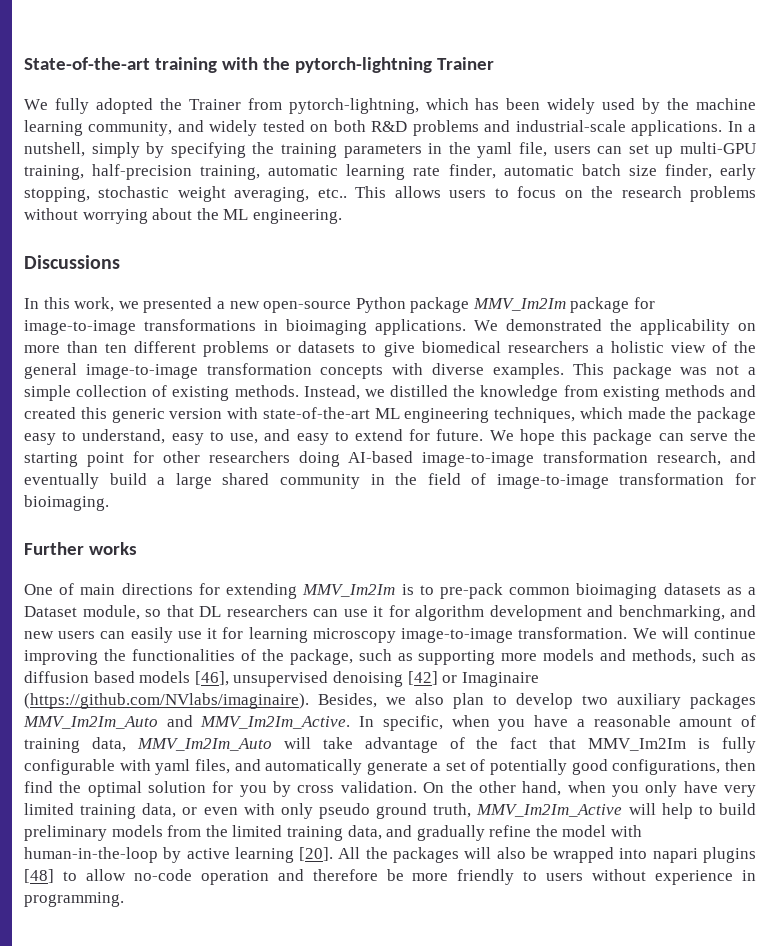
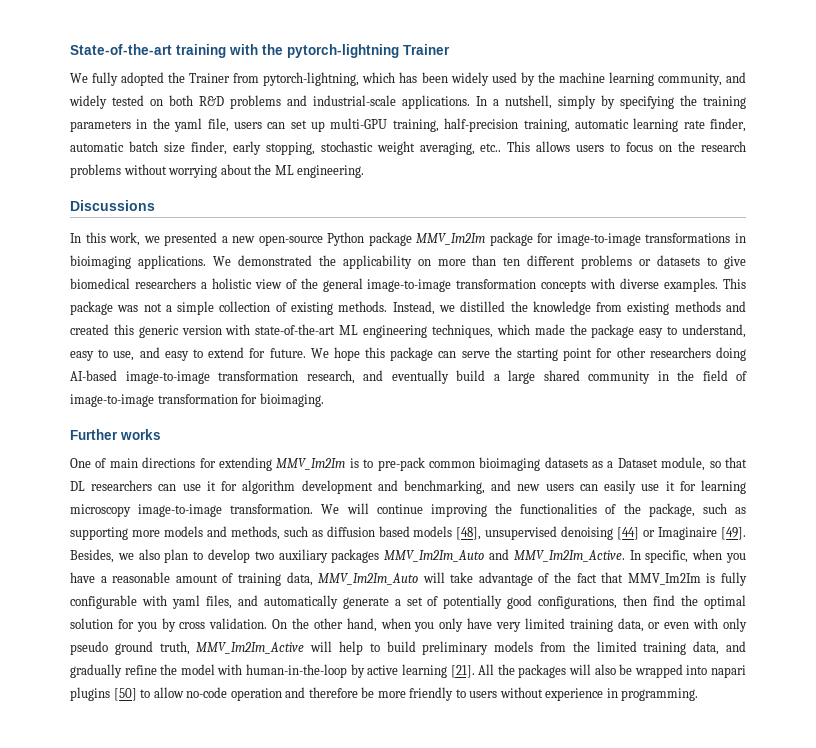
[194,671,229,686] [46], -> [456,527,482,540] [48],
[407,671,438,685] [42] -> [617,527,640,540] [44]
[24,693,309,709] (https://github.com/NVlabs/imaginaire). -> [721,527,746,540] [49].
[299,847,334,861] [20]. -> [450,665,475,678] [21].
[24,869,54,883] [48] -> [113,688,137,701] [50]

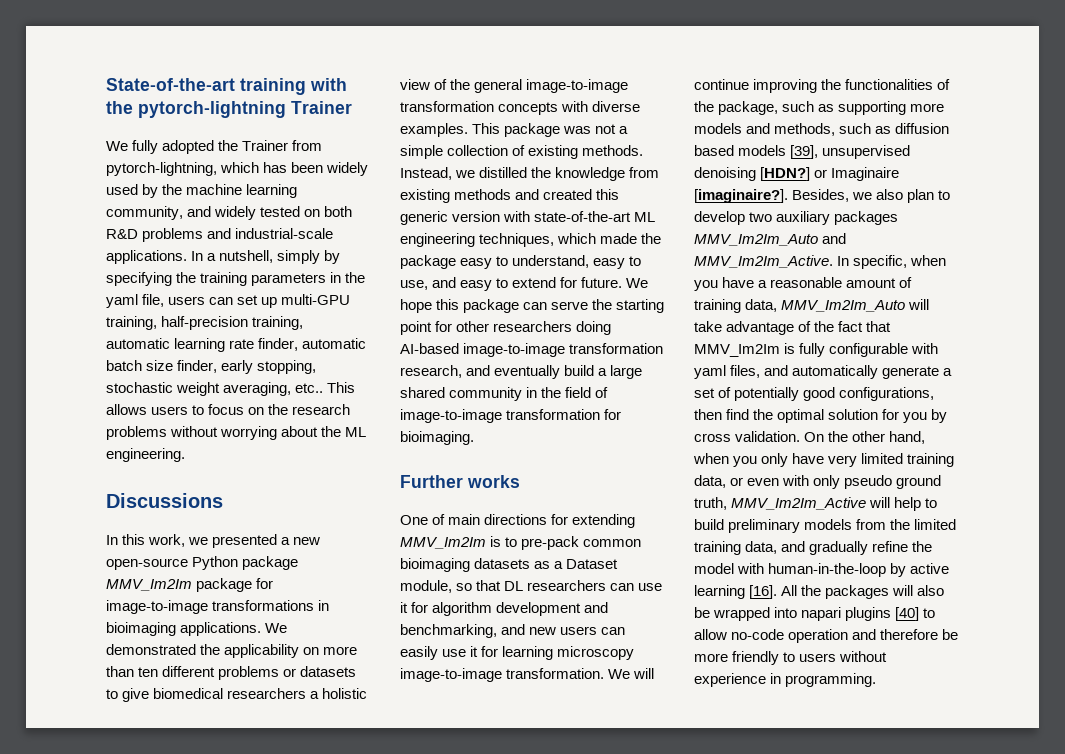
[456,527,482,540] [48], -> [790,145,819,159] [39],
[617,527,640,540] [44] -> [760,167,811,181] [HDN?]
[721,527,746,540] [49]. -> [694,189,788,203] [imaginaire?].
[450,665,475,678] [21]. -> [749,585,778,599] [16].
[113,688,137,701] [50] -> [895,607,920,621] [40]

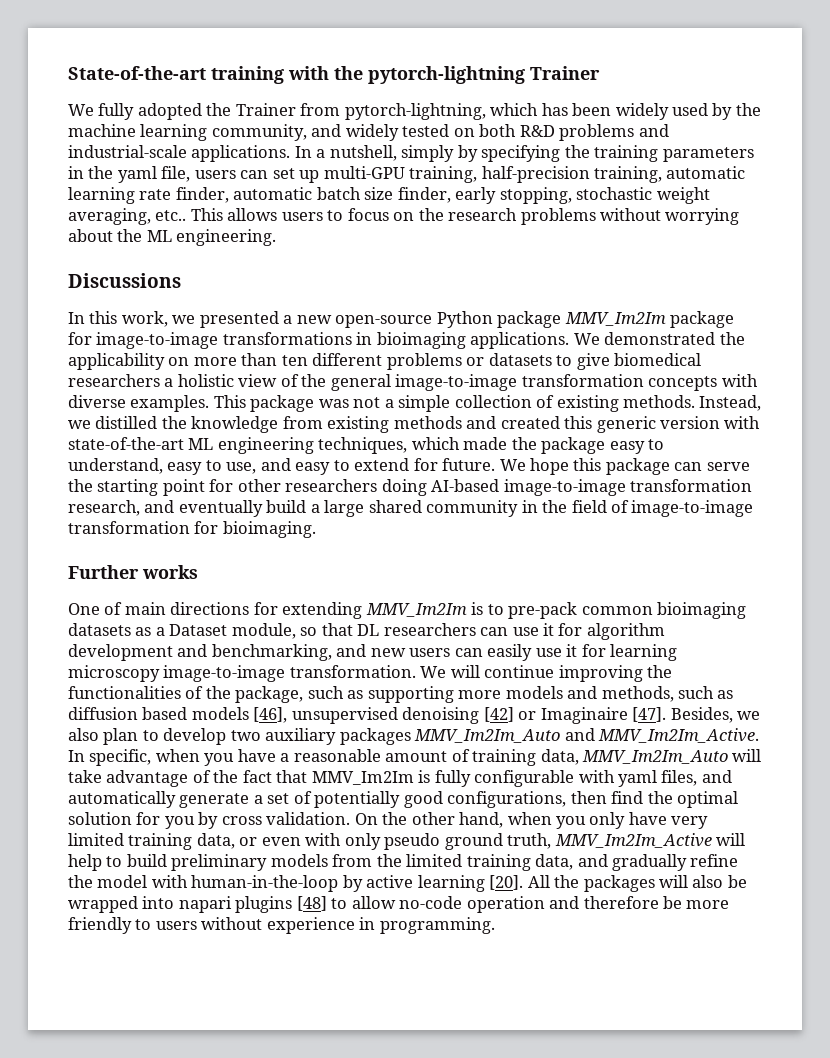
[790,145,819,159] [39], -> [253,707,288,723] [46],
[760,167,811,181] [HDN?] -> [483,707,514,722] [42]
[694,189,788,203] [imaginaire?]. -> [632,707,667,722] [47].
[749,585,778,599] [16]. -> [489,875,524,890] [20].
[895,607,920,621] [40] -> [296,896,327,911] [48]

